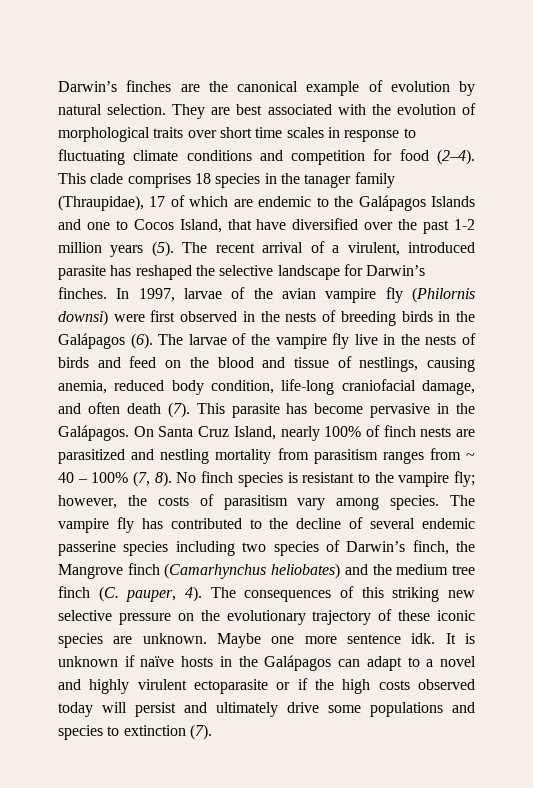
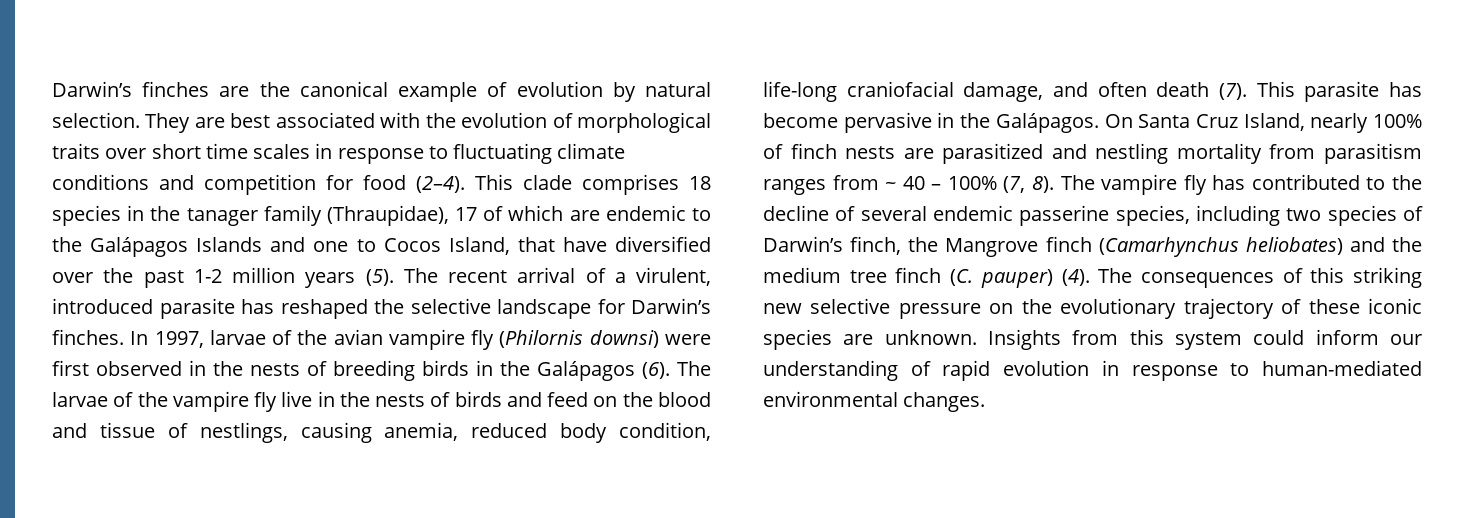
[176,471,475,487] [58,494,440,510] No finch species is resistant to the vampire fly; however, the costs of parasitism vary among species. -> (1054, 184) none
[123,541,169,556] species -> [1115,205,1190,226] species,
[126,586,202,602] pauper, 4). -> [980,269,1090,288] pauper) (4).
[217,633,475,648] [58,655,477,671] [58,678,475,694] [58,702,475,717] [58,724,212,740] Maybe one more sentence idk. It is unknown if naïve hosts in the Galápagos can adapt to a novel and highly virulent ectoparasite or if the high costs observed today will persist and ultimately drive some populations and species to extinction (7). -> [988,329,1422,350] [763,360,1422,381] [763,391,986,412] Insights from this system could inform our understanding of rapid evolution in response to human-mediated environmental changes.

